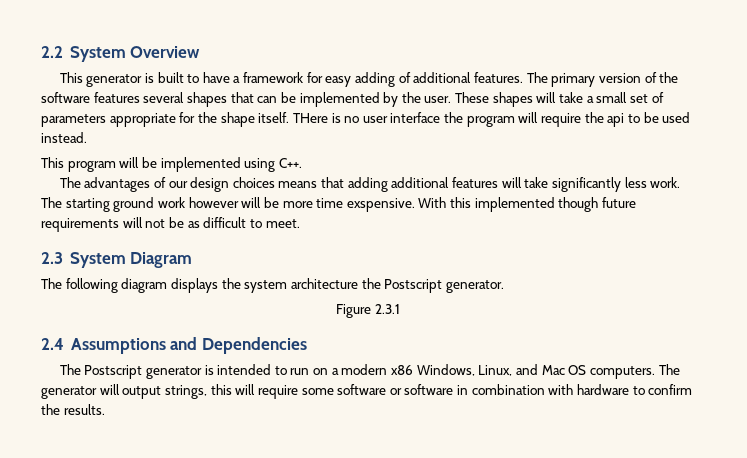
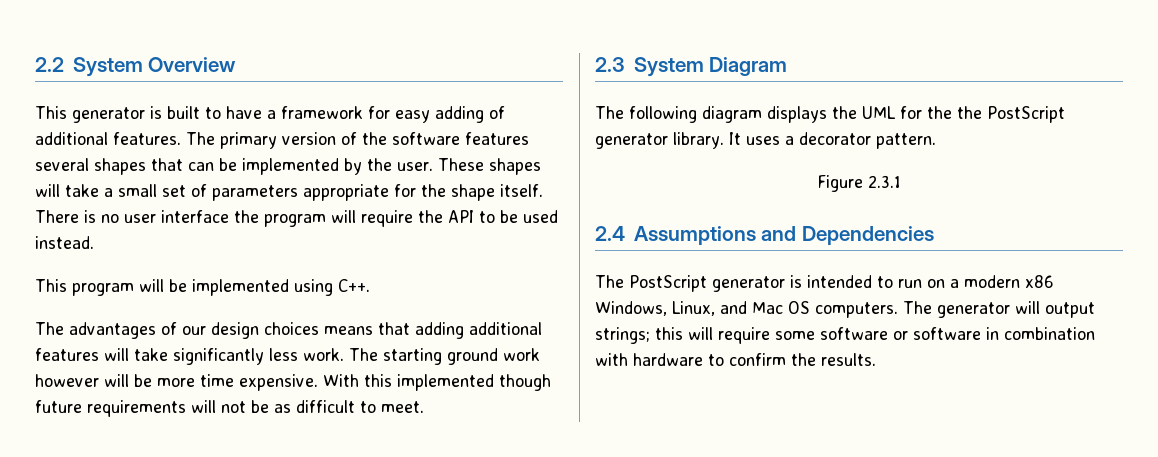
[292,113,328,123] THere -> [35,210,79,223] There
[607,113,625,127] api -> [448,210,474,223] API
[346,198,415,212] exspensive. -> [239,374,318,391] expensive.
[244,278,504,293] system architecture the Postscript generator. -> [862,106,1065,123] [595,132,936,149] UML for the the PostScript generator library. It uses a decorator pattern.
[84,365,143,379] Postscript -> [629,275,707,292] PostScript
[164,385,207,399] strings, -> [595,327,650,344] strings;

